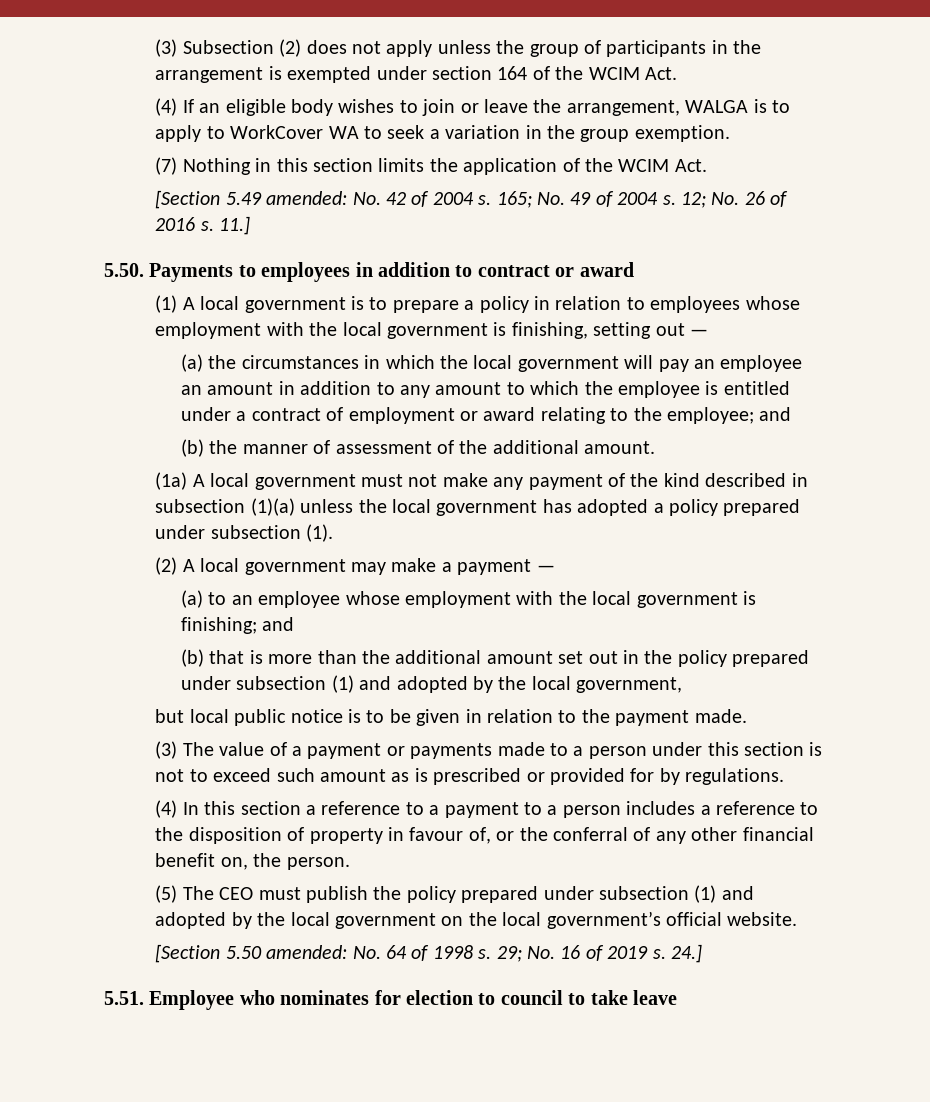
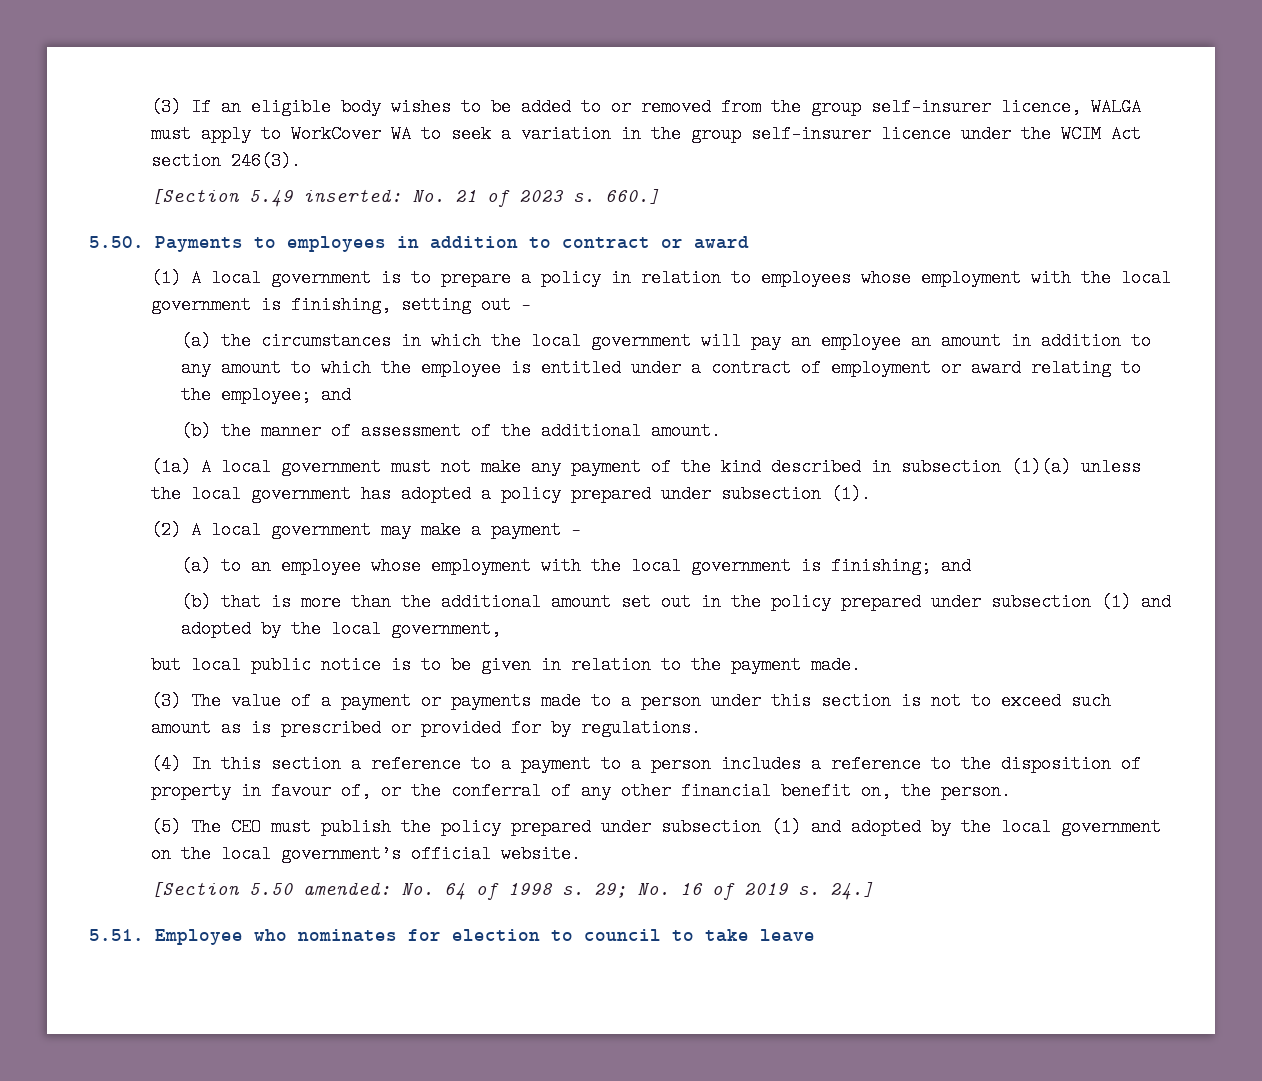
[155,39,762,57] [155,66,677,83] [155,98,178,116] (3) Subsection (2) does not apply unless the group of participants in the arrangement is exempted under section 164 of the WCIM Act. // (4) -> [150,98,181,116] (3)
[422,99,790,116] join or leave the arrangement, WALGA is to -> [490,98,1141,116] [150,125,191,143] be added to or removed from the group self-insurer licence, WALGA must
[634,125,730,142] [155,157,707,175] [155,190,789,209] [155,216,251,235] exemption. // (7) Nothing in this section limits the application of the WCIM Act. // [Section 5.49 amended: No. 42 of 2004 s. 165; No. 49 of 2004 s. 12; No. 26 of 2016 s. 11.] -> [750,125,1141,143] [150,152,301,170] [150,188,660,208] self-insurer licence under the WCIM Act section 246(3). // [Section 5.49 inserted: No. 21 of 2023 s. 660.]

